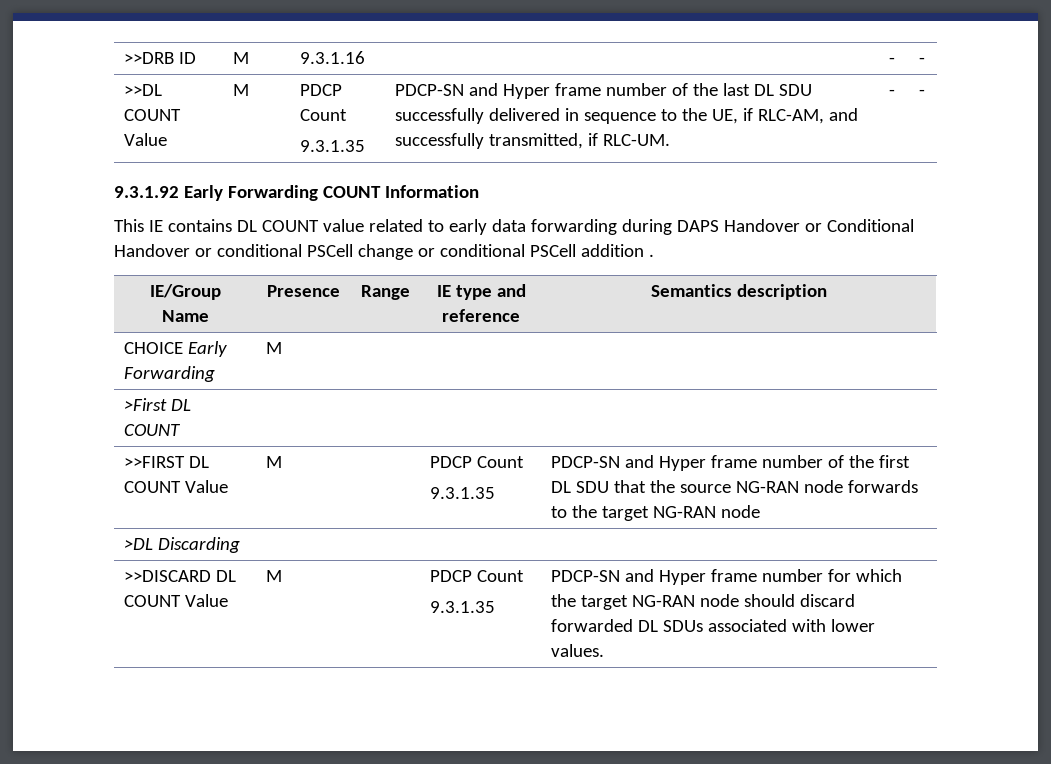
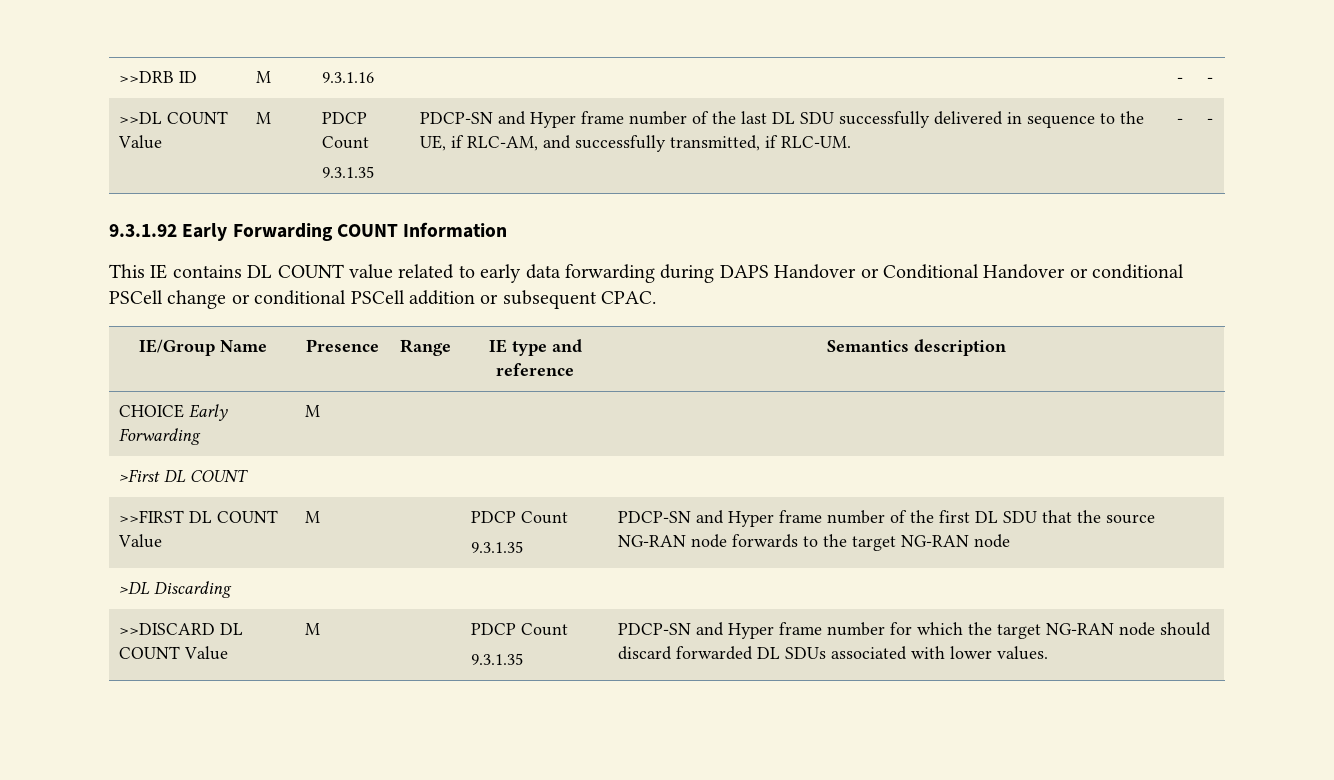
[648,254,654,257] . -> [480,290,657,309] or subsequent CPAC.

